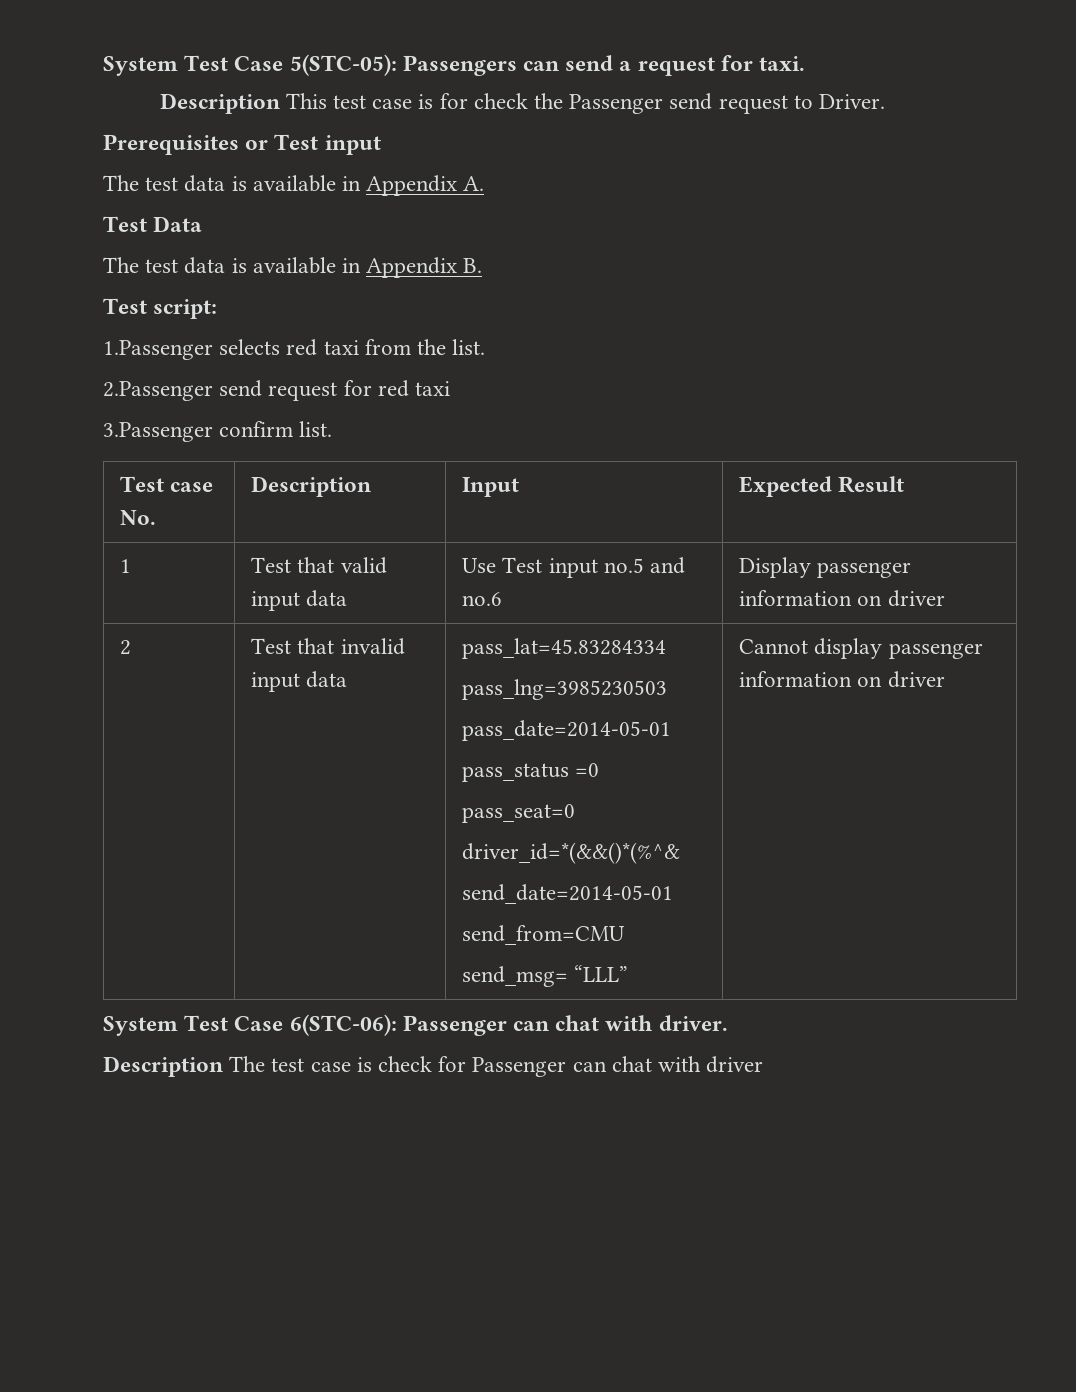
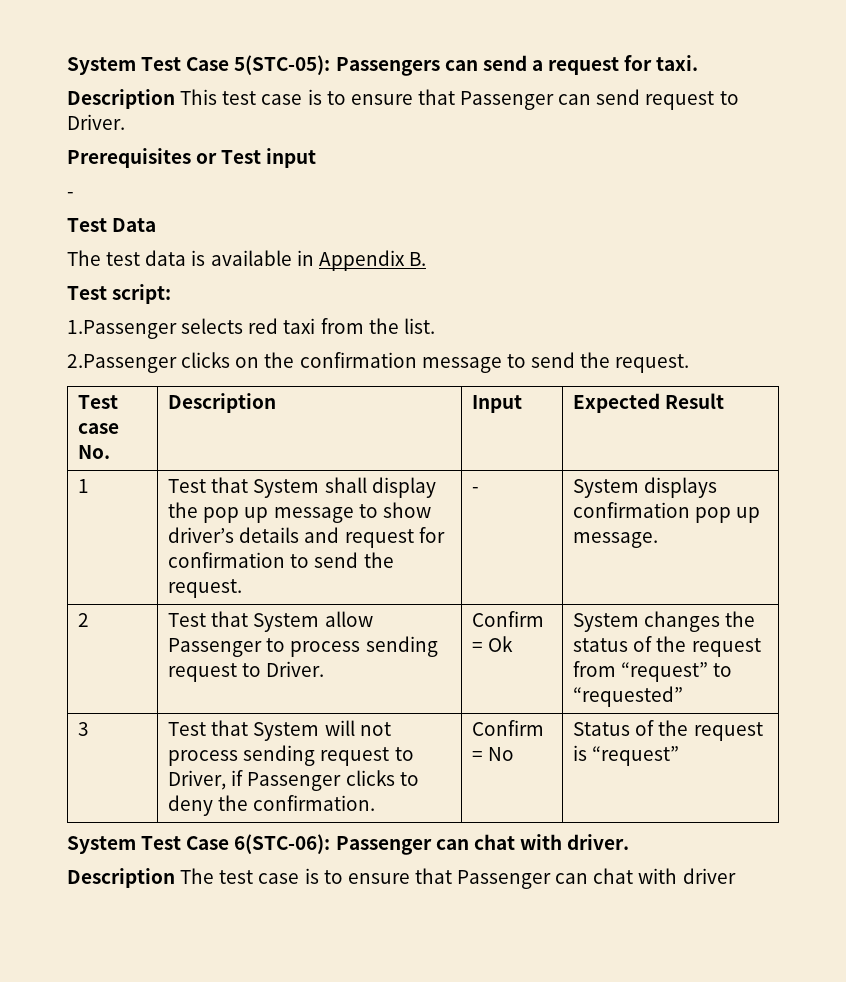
[439,93,664,114] for check the Passenger -> [326,89,592,110] to ensure that Passenger can
[103,175,485,196] The test data is available in Appendix A. -> [67,192,74,198] -
[219,380,451,401] [103,421,333,442] send request for red taxi // 3.Passenger confirm list. -> [181,352,690,373] clicks on the confirmation message to send the request.
[340,557,387,574] [251,590,348,611] [462,557,685,578] [462,592,503,606] [739,557,912,578] [739,590,945,607] [120,640,132,655] [251,638,405,655] [251,671,348,692] [462,638,667,659] [462,679,668,700] [462,720,672,741] [462,763,600,782] [462,804,576,823] [462,842,681,864] [462,884,674,904] [462,925,626,945] [462,965,629,987] [739,638,983,659] [739,671,945,688] valid input data | Use Test input no.5 and no.6 | Display passenger information on driver // 2 | Test that invalid input data | pass_lat=45.83284334 // pass_lng=3985230503 // pass_date=2014-05-01 // pass_status =0 // pass_seat=0 // driver_id=*(&&()*(%^& // send_date=2014-05-01 // send_from=CMU // send_msg= “LLL” | Cannot display passenger information on driver -> [253,477,436,498] [168,502,431,523] [168,527,445,548] [168,552,394,568] [168,579,243,598] [472,487,480,493] [573,477,718,498] [573,502,761,523] [573,532,659,548] [78,613,90,627] [168,611,373,632] [168,636,438,657] [168,661,325,682] [472,611,545,627] [472,636,514,652] [573,611,756,632] [573,636,761,657] [573,661,733,682] [573,686,684,707] [78,722,90,736] [168,720,391,741] [168,745,414,766] [168,770,419,791] [168,795,376,816] [472,720,545,736] [472,747,515,761] [573,720,763,741] [573,745,680,766] System shall display the pop up message to show driver’s details and request for confirmation to send the request. | - | System displays confirmation pop up message. // 2 | Test that System allow Passenger to process sending request to Driver. | Confirm = Ok | System changes the status of the request from “request” to “requested” // 3 | Test that System will not process sending request to Driver, if Passenger clicks to deny the confirmation. | Confirm = No | Status of the request is “request”
[378,1056,467,1072] check for -> [323,868,452,884] to ensure that

